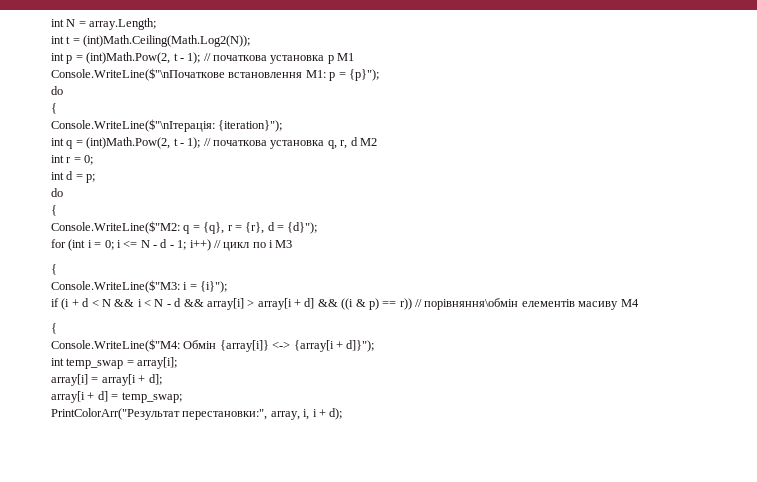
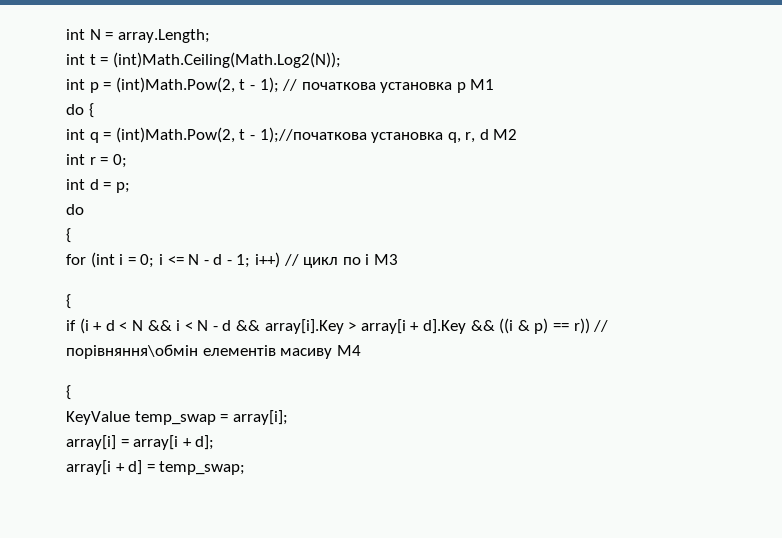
[51,68,379,81] [51,86,63,95] [51,103,57,114] [51,119,283,132] // Console.WriteLine($"\nПочаткове встановлення M1: p = {p}"); // do // { // Console.WriteLine($"\nІтерація: {iteration}"); -> [66,103,94,118] // do {
[187,137,267,149] 1); // початкова -> [259,127,367,143] 1);//початкова
[51,221,318,234] // Console.WriteLine($"M2: q = {q}, r = {r}, d = {d}"); -> (71, 235) none
[51,280,228,293] // Console.WriteLine($"M3: i = {i}"); -> (71, 301) none
[206,298,244,310] array[i] -> [264,319,344,334] array[i].Key
[304,298,315,309] d] -> [423,319,467,334] d].Key
[51,339,375,352] [51,358,64,366] Console.WriteLine($"M4: Обмін {array[i]} <-> {array[i + d]}"); // int -> [66,411,130,425] KeyValue
[51,408,343,420] // PrintColorArr("Результат перестановки:", array, i, i + d); -> (246, 468) none

